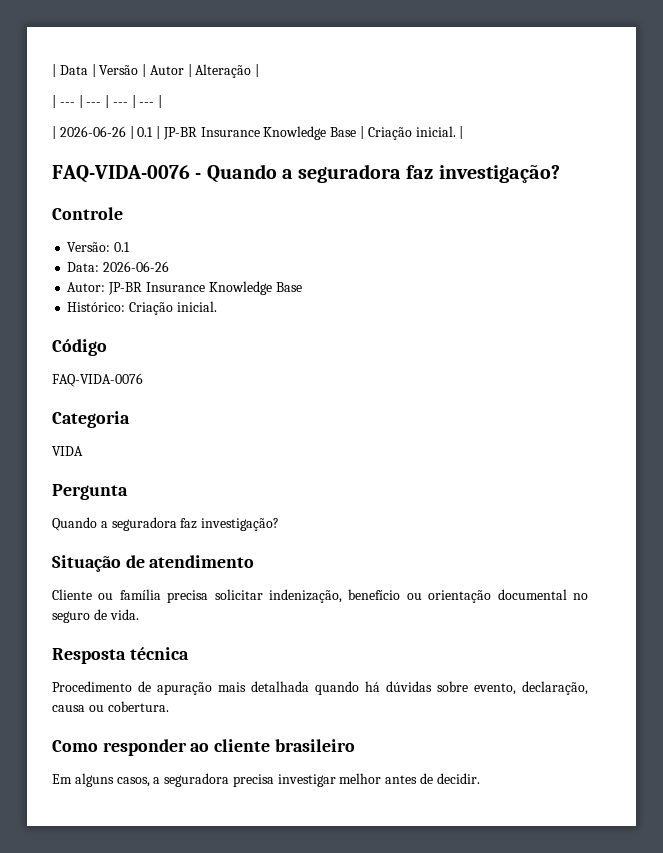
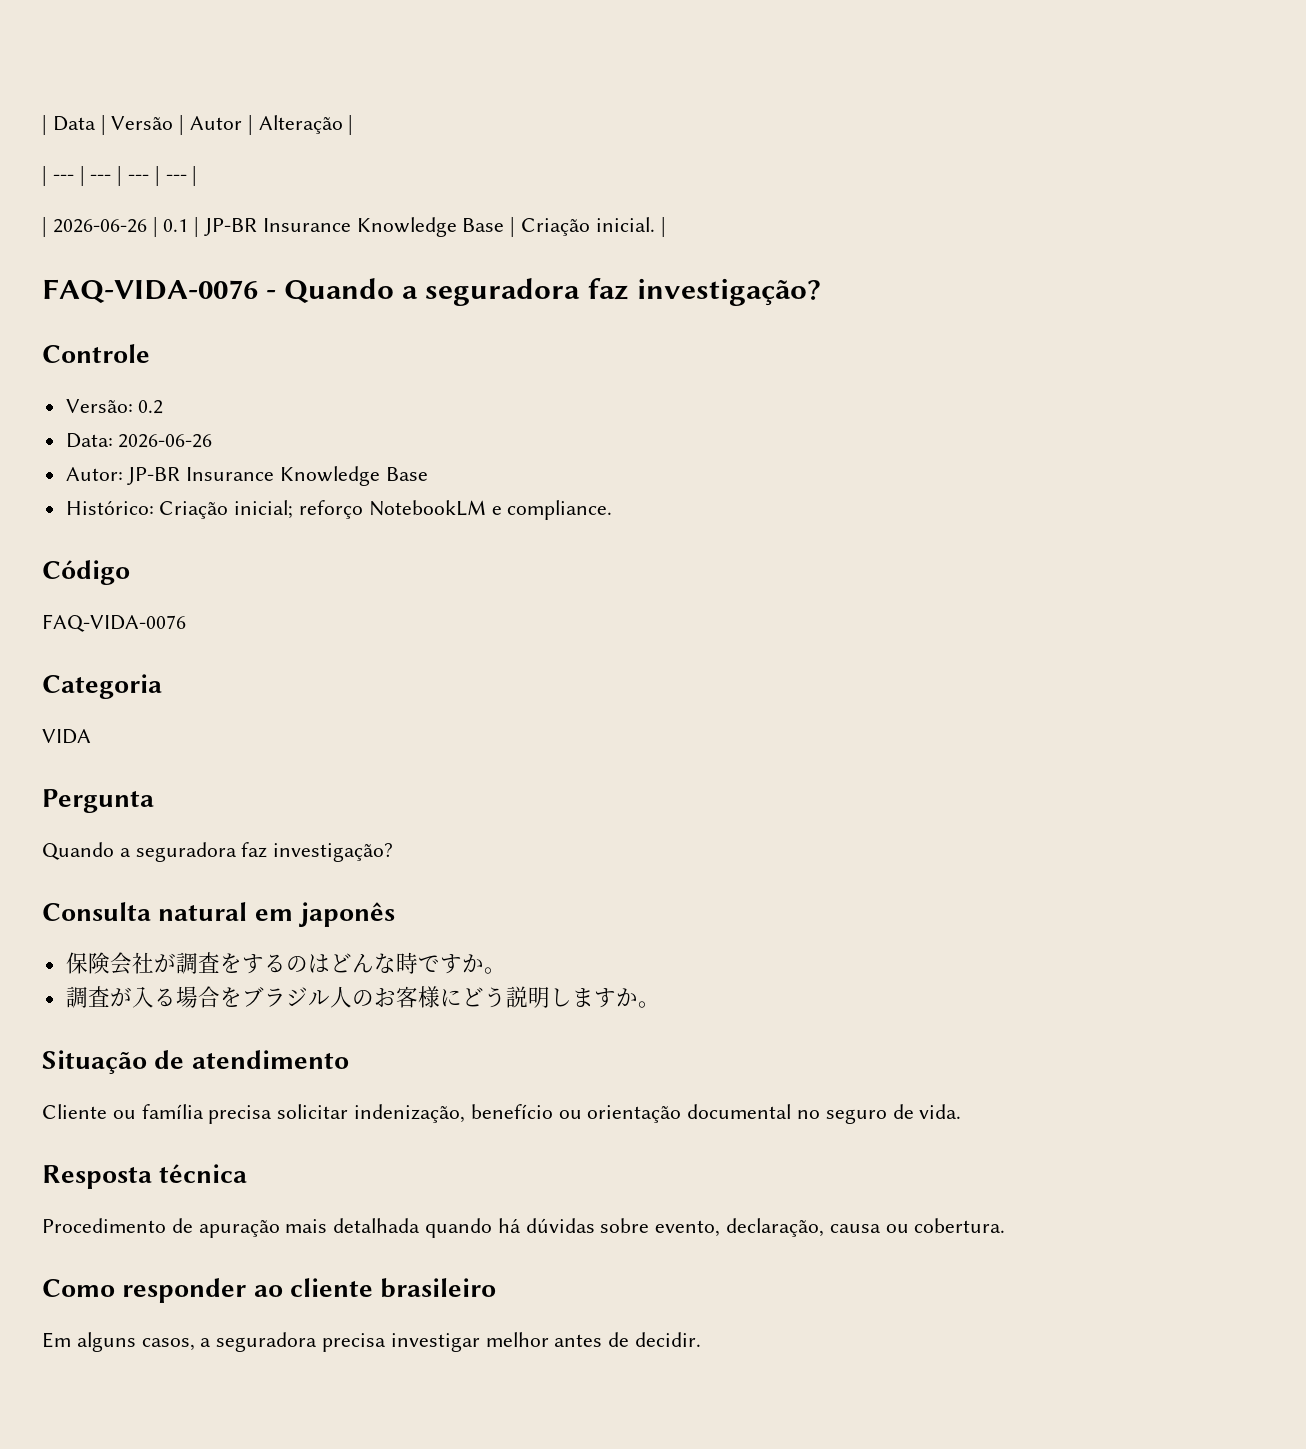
[114,242,131,252] 0.1 -> [138,400,164,414] 0.2
[176,301,217,312] inicial. -> [234,500,613,520] inicial; reforço NotebookLM e compliance.
(280, 524) none -> [42,902,395,927] [65,952,506,975] [65,986,660,1008] // Consulta natural em japonês // 保険会社が調査をするのはどんな時ですか。 // 調査が入る場合をブラジル人のお客様にどう説明しますか。

